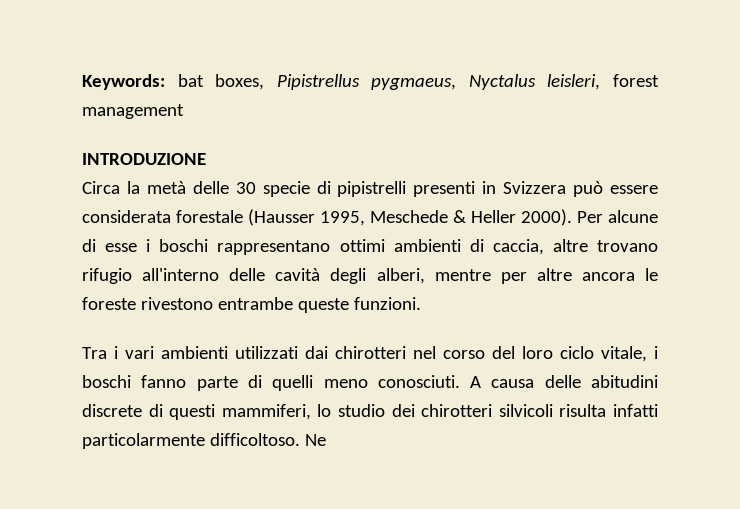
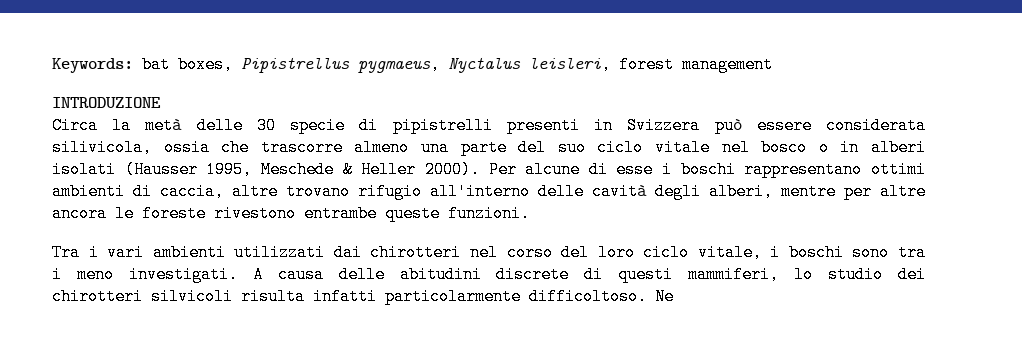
[176,210,243,223] forestale -> [52,139,927,156] [52,161,116,178] silivicola, ossia che trascorre almeno una parte del suo ciclo vitale nel bosco o in alberi isolati
[141,375,460,391] fanno parte di quelli meno conosciuti. -> [852,244,926,261] [52,266,238,283] sono tra i meno investigati.

